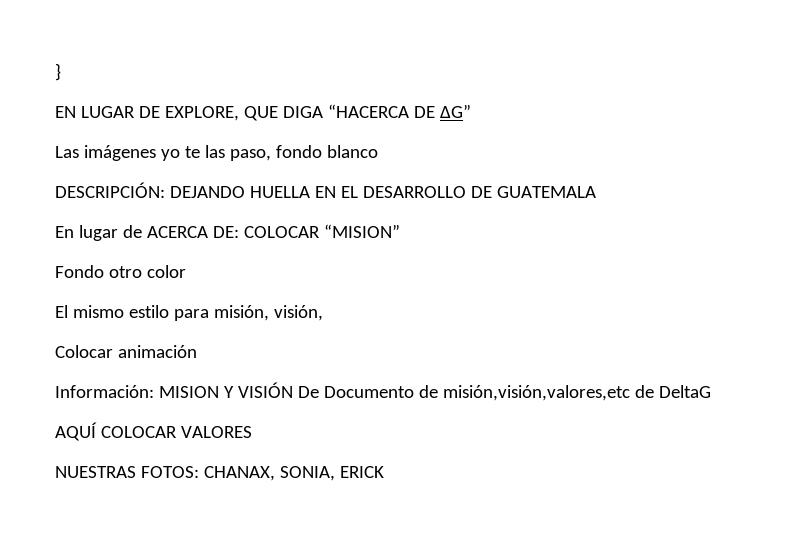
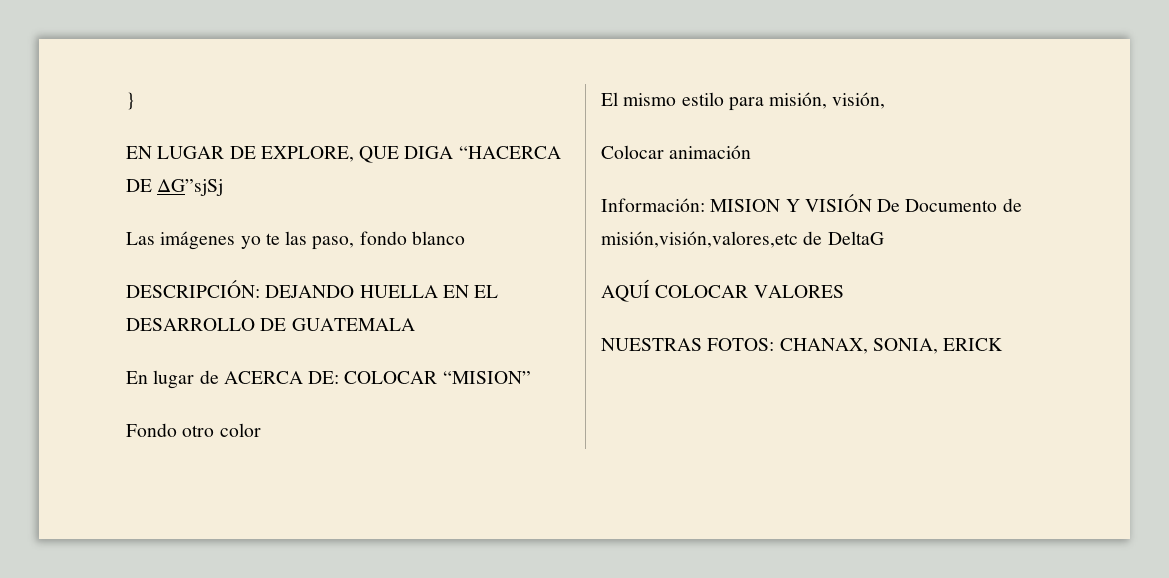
[439,104,471,118] ΔG” -> [157,179,224,196] ΔG”sjSj

